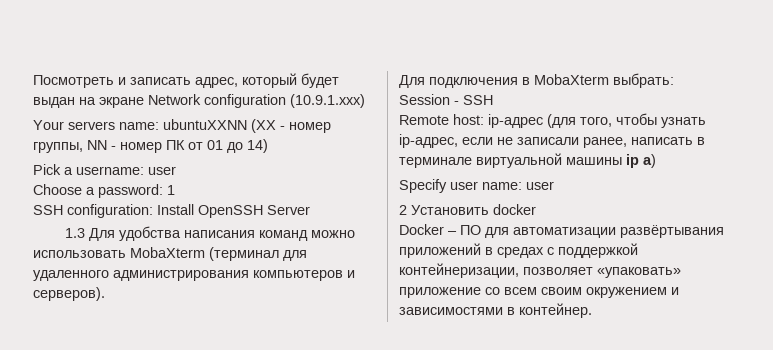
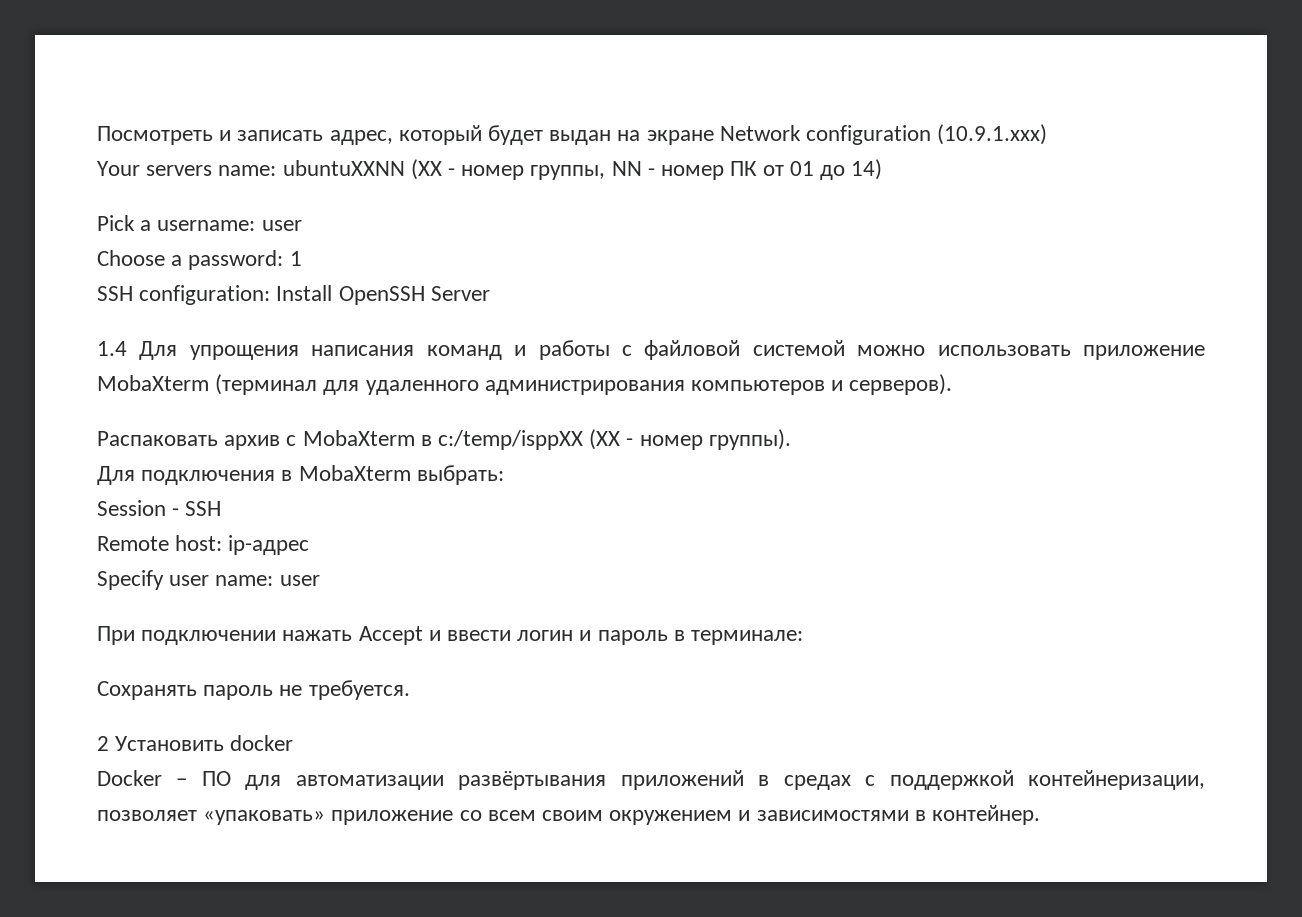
[65,226,309,241] 1.3 Для удобства написания команд -> [97,340,845,360] 1.4 Для упрощения написания команд и работы с файловой системой
(126, 254) none -> [1082,345,1205,360] приложение
(105, 294) none -> [97,429,791,450] // Распаковать архив с MobaXterm в c:/temp/isppXX (XX - номер группы).
[547,113,706,128] [399,134,705,148] [399,153,656,168] [399,179,554,193] (для того, чтобы узнать ip-адрес, если не записали ранее, написать в терминале виртуальной машины ip a) // Specify user name: user -> [97,570,320,590] [97,626,804,645] [97,680,410,700] // Specify user name: user // При подключении нажать Accept и ввести логин и пароль в терминале: // Сохранять пароль не требуется.

